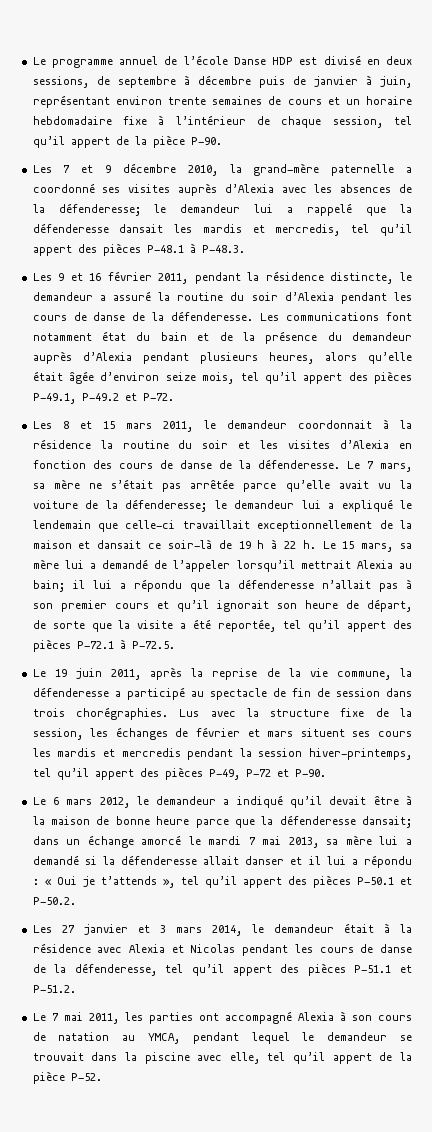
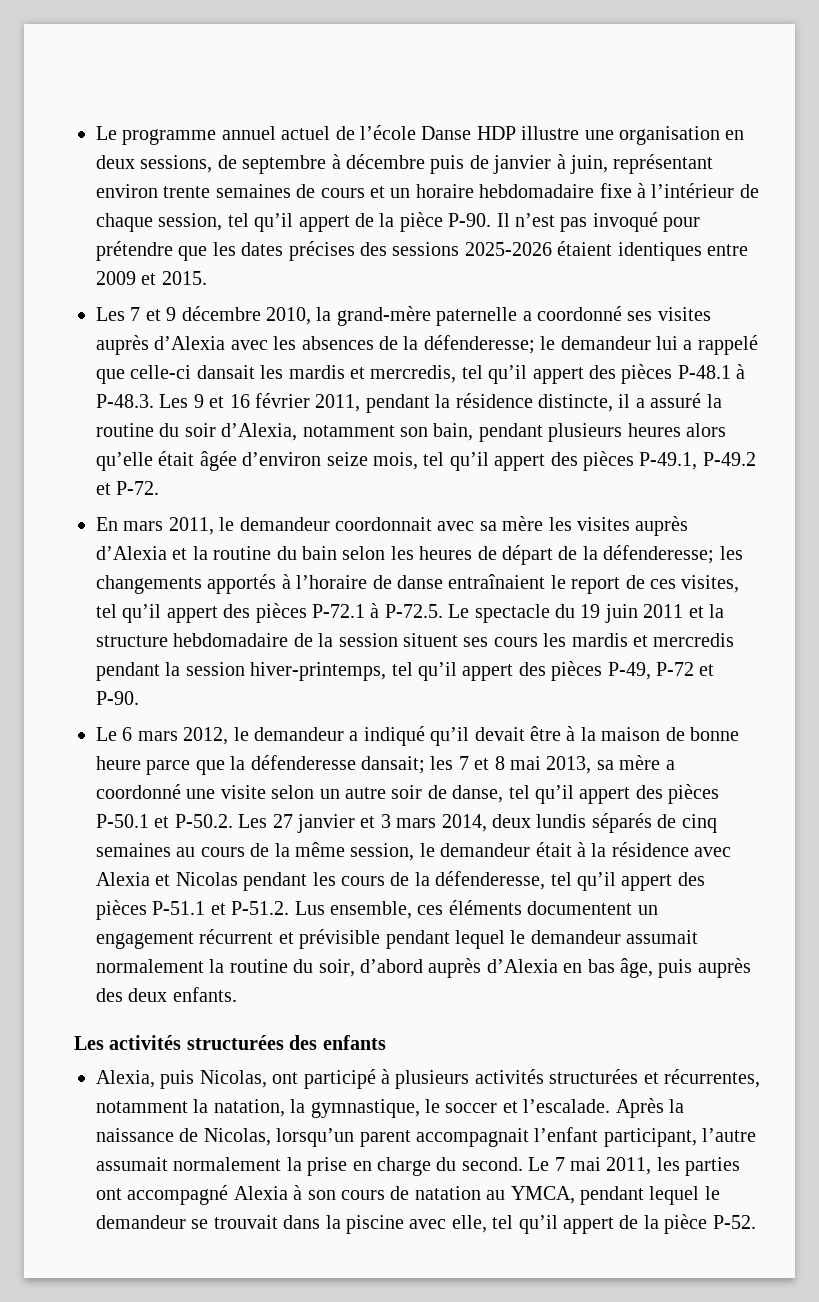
(159, 60) none -> [281,126,331,140] actuel
[299,55,361,65] est divisé -> [521,126,720,145] illustre une organisation
(222, 141) none -> [496,212,701,232] [96,241,748,261] [96,271,207,285] Il n’est pas invoqué pour prétendre que les dates précises des sessions 2025-2026 étaient identiques entre 2009 et 2015.
[399,204,412,213] [32,223,109,233] la défenderesse -> [130,365,192,379] celle-ci
(245, 249) // -> (154, 401) none
[400,272,413,281] [32,292,93,301] le demandeur -> [618,394,631,408] il
[284,292,412,304] [32,311,412,321] [32,331,412,344] [32,351,132,364] d’Alexia pendant les cours de danse de la défenderesse. Les communications font notamment état du bain et de la présence du demandeur auprès d’Alexia -> [221,423,474,441] d’Alexia, notamment son bain,
[268,352,314,364] heures, -> [627,423,681,437] heures
[32,421,115,429] Les 8 et 15 -> [96,517,118,531] En
[382,419,413,429] [32,439,413,449] [32,459,413,472] [32,479,412,492] [32,499,413,512] [32,520,412,532] [32,539,413,552] [32,559,412,572] [32,579,413,592] [32,599,412,612] [32,619,277,632] à la résidence la routine du soir et les visites d’Alexia en fonction des cours de danse de la défenderesse. Le 7 mars, sa mère ne s’était pas arrêtée parce qu’elle avait vu la voiture de la défenderesse; le demandeur lui a expliqué le lendemain que celle-ci travaillait exceptionnellement de la maison et dansait ce soir-là de 19 h à 22 h. Le 15 mars, sa mère lui a demandé de l’appeler lorsqu’il mettrait Alexia au bain; il lui a répondu que la défenderesse n’allait pas à son premier cours et qu’il ignorait son heure de départ, de sorte que la visite a été reportée, -> [437,516,689,536] [96,545,743,565] [96,574,740,594] avec sa mère les visites auprès d’Alexia et la routine du bain selon les heures de départ de la défenderesse; les changements apportés à l’horaire de danse entraînaient le report de ces visites,
[32,667,412,680] [32,687,412,700] [32,707,412,720] [32,727,294,740] // Le 19 juin 2011, après la reprise de la vie commune, la défenderesse a participé au spectacle de fin de session dans trois chorégraphies. Lus avec la structure fixe de la session, les échanges de février et mars -> [448,604,724,623] [96,633,398,647] Le spectacle du 19 juin 2011 et la structure hebdomadaire de la session
[32,835,413,848] [32,855,412,868] [32,876,175,888] dans un échange amorcé le mardi 7 mai 2013, sa mère lui a demandé si la défenderesse allait danser et il lui a répondu : « Oui je t’attends », -> [430,755,675,774] [96,784,504,803] les 7 et 8 mai 2013, sa mère a coordonné une visite selon un autre soir de danse,
(76, 901) // -> (233, 821) none
(242, 930) none -> [491,813,717,833] [96,842,415,861] deux lundis séparés de cinq semaines au cours de la même session,
[380,944,413,953] [32,964,46,973] danse de -> (410, 879) none
(76, 989) // -> [294,900,658,919] [96,929,699,949] [96,958,751,978] [96,987,237,1002] [74,1035,386,1050] [96,1069,760,1089] [96,1098,684,1118] [96,1127,757,1147] [96,1157,523,1176] Lus ensemble, ces éléments documentent un engagement récurrent et prévisible pendant lequel le demandeur assumait normalement la routine du soir, d’abord auprès d’Alexia en bas âge, puis auprès des deux enfants. // Les activités structurées des enfants // Alexia, puis Nicolas, ont participé à plusieurs activités structurées et récurrentes, notamment la natation, la gymnastique, le soccer et l’escalade. Après la naissance de Nicolas, lorsqu’un parent accompagnait l’enfant participant, l’autre assumait normalement la prise en charge du second.

